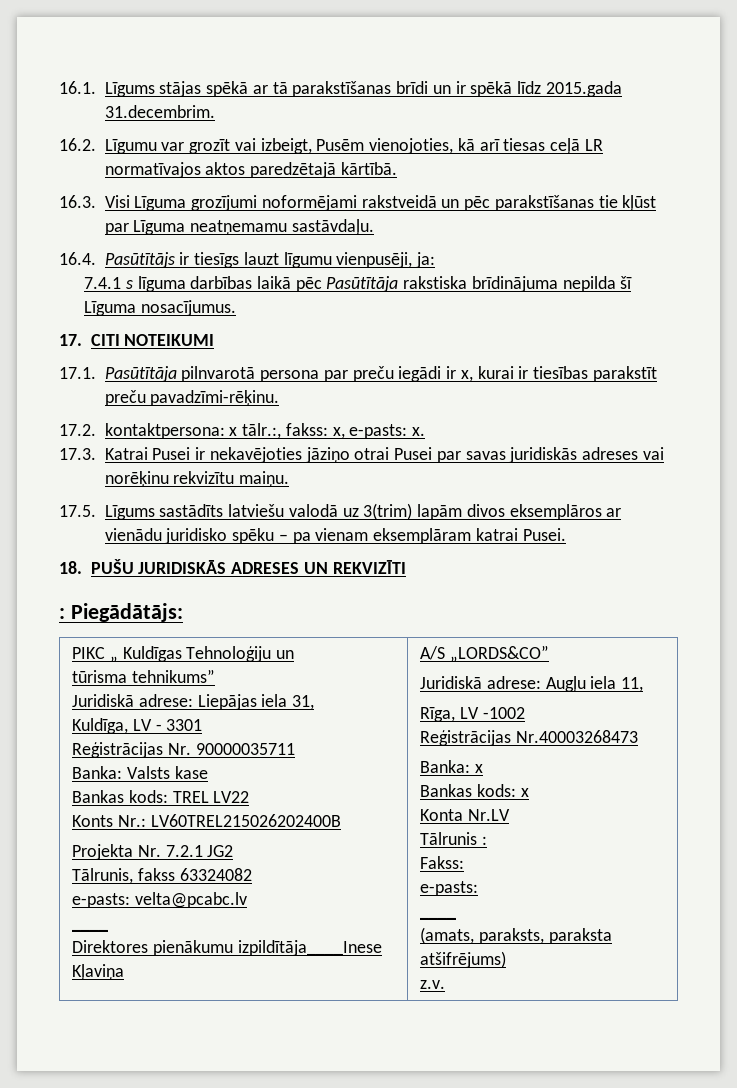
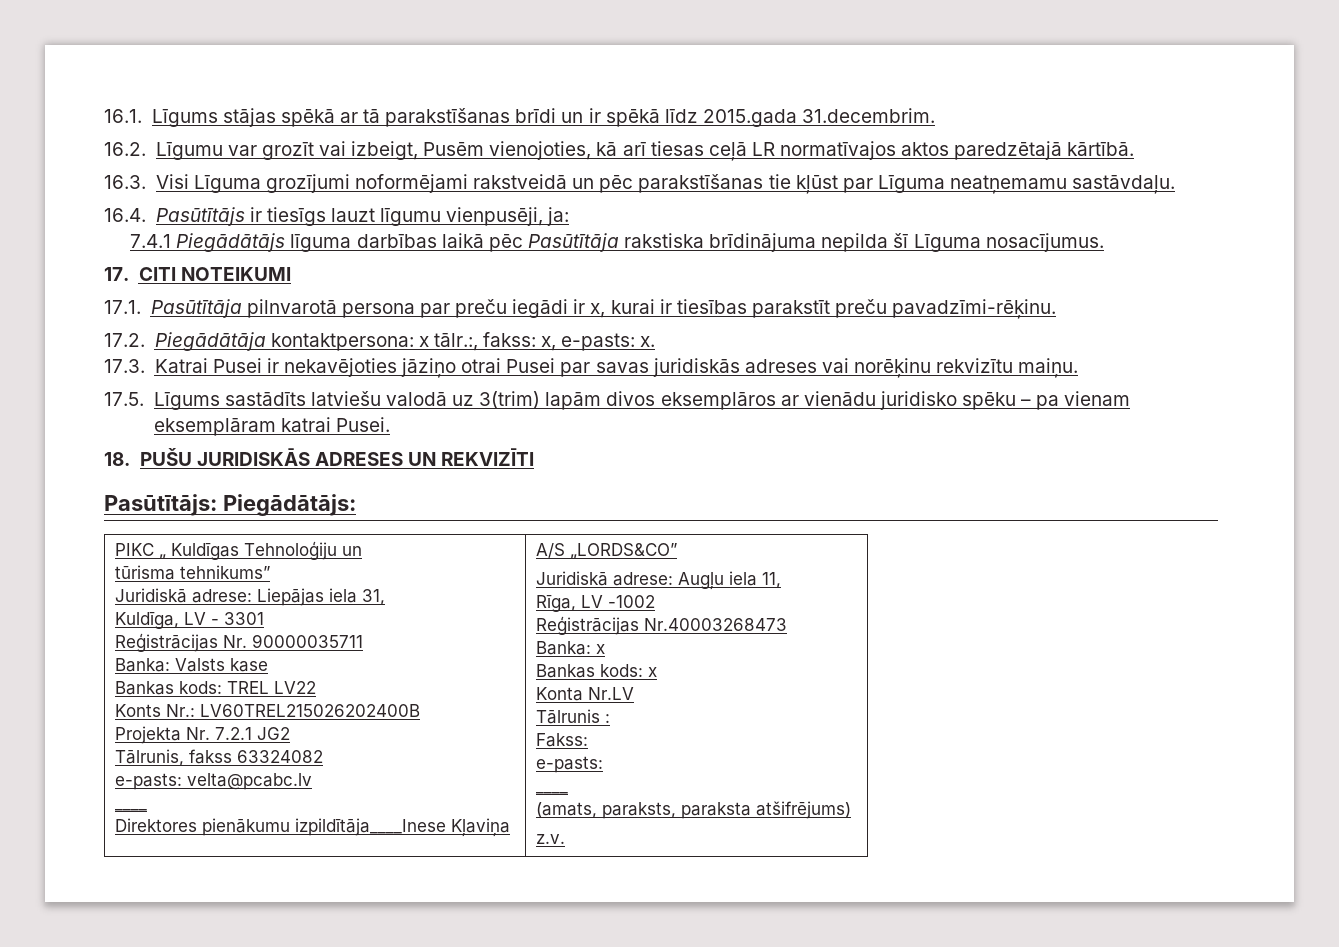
[125,280,133,289] s -> [176,233,286,252] Piegādātājs
(96, 430) none -> [154,332,266,351] Piegādātāja
[59,608,65,619] : -> [104,494,217,516] Pasūtītājs:

